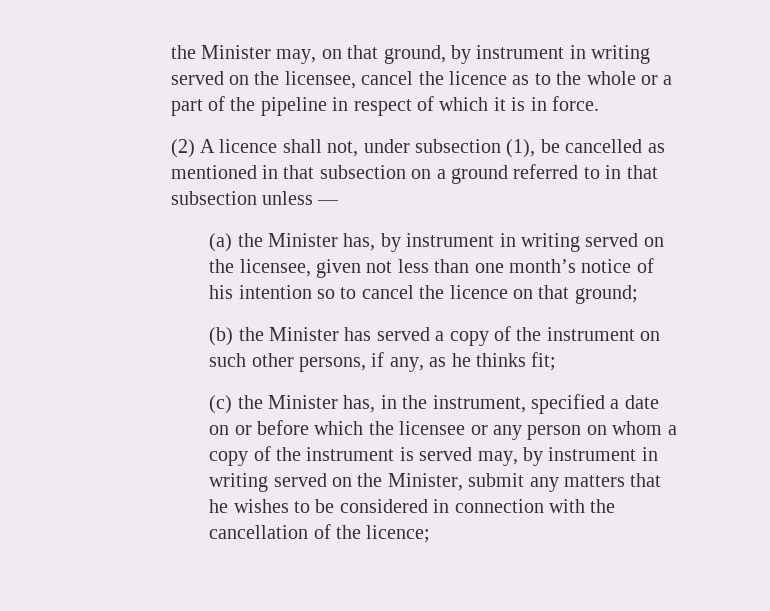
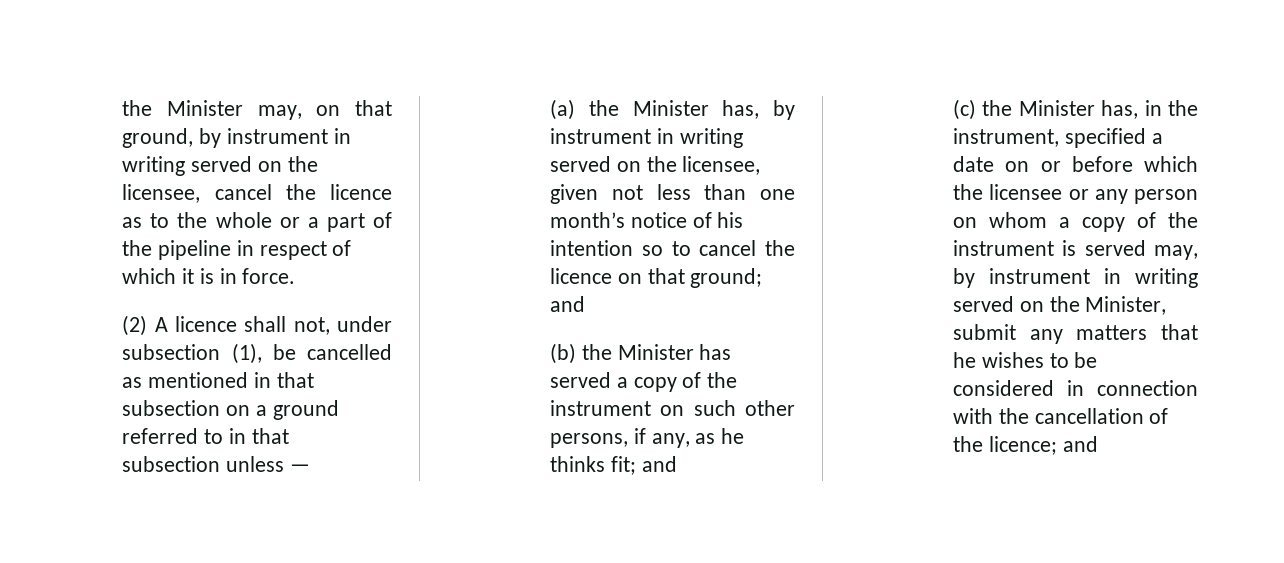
(638, 294) none -> [550,296,585,312] and
(557, 361) none -> [641,456,677,472] and
(431, 534) none -> [1062,436,1098,452] and

